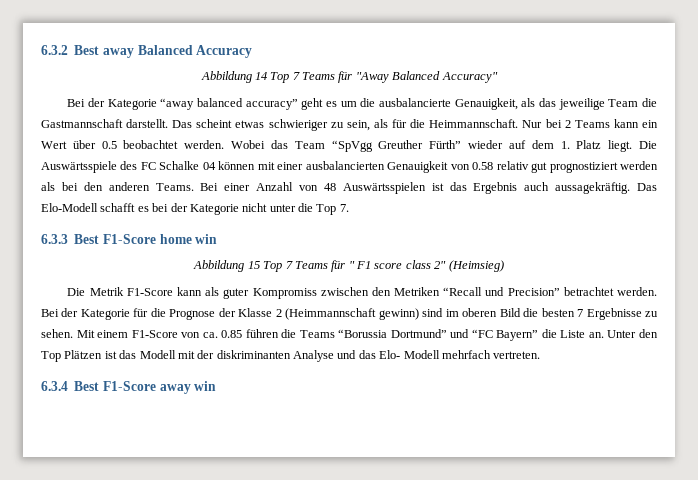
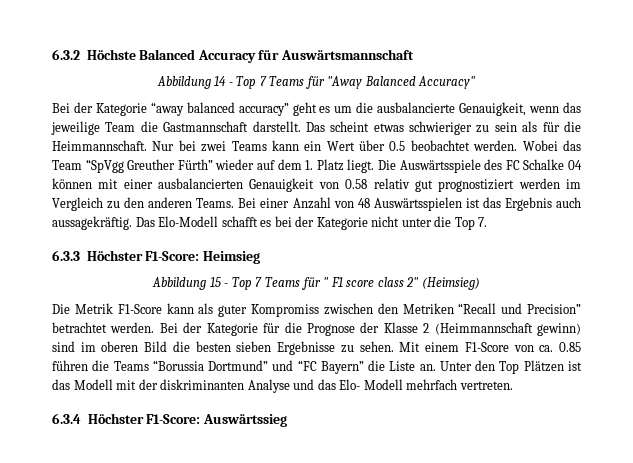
[74,45,134,58] Best away -> [86,49,136,60] Höchste
(253, 51) none -> [258,49,415,60] für Auswärtsmannschaft
(267, 76) none -> [228,82,233,86] -
[521,98,536,107] als -> [529,106,560,113] wenn
[346,120,370,131] sein, -> [494,122,517,132] sein
[564,120,571,128] 2 -> [201,141,227,152] zwei
[41,182,78,191] als bei -> [566,179,581,189] [52,197,121,211] im Vergleich zu
[74,234,218,244] Best F1-Score home win -> [86,250,260,264] Höchster F1-Score: Heimsieg
(260, 265) none -> [224,283,229,287] -
[577,309,584,317] 7 -> [236,341,272,352] sieben
[74,381,217,394] Best F1-Score away win -> [87,413,287,427] Höchster F1-Score: Auswärtssieg

